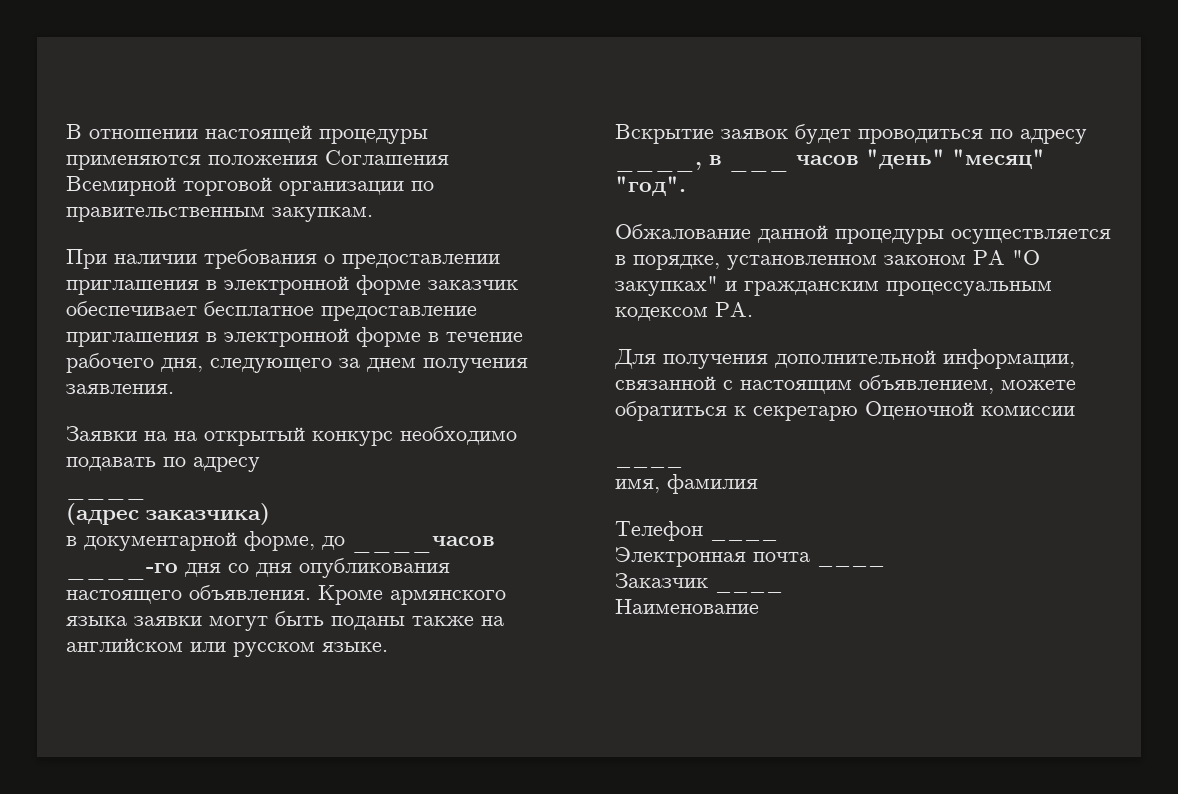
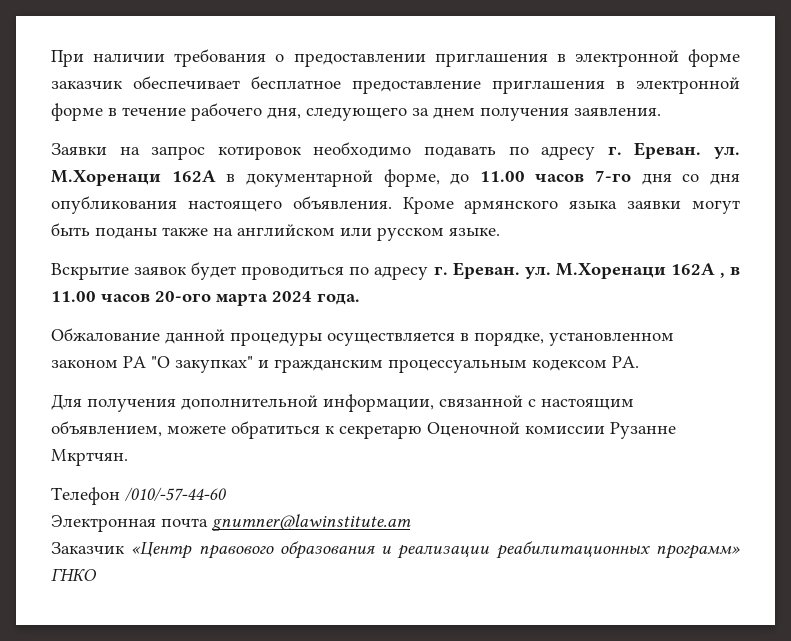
[66,124,428,144] [66,150,449,170] [66,176,434,196] [66,207,373,222] В отношении настоящей процедуры применяются положения Соглашения Всемирной торговой организации по правительственным закупкам. // -> (51, 58) none
[174,427,393,446] на открытый конкурс -> [151,146,302,160] запрос котировок
[66,493,146,500] [66,503,270,525] // ____ // (адрес заказчика) // -> [607,142,741,159] [51,170,216,186] г. Ереван. ул. М.Хоренаци 162А
[352,536,495,553] [66,563,178,580] ____часов ____-го -> [479,170,632,182] 11.00 часов 7-го
[615,155,722,172] [729,165,789,172] [796,149,1045,169] [615,176,686,196] ____, в ___ часов "день" "месяц" "год". -> [433,262,740,279] [51,291,360,306] г. Ереван. ул. М.Хоренаци 162А , в 11.00 часов 20-ого марта 2024 года.
[615,463,683,468] [615,474,758,494] // ____ // имя, фамилия -> [610,422,676,439] [51,449,128,466] Рузанне Мкртчян.
[710,536,778,541] ____ -> [125,487,227,501] /010/-57-44-60
[817,562,885,567] ____ -> [212,514,411,531] gnumner@lawinstitute.am
[715,588,783,593] [615,599,759,614] ____ // Наименование -> [131,541,740,559] [51,568,97,581] «Центр правового образования и реализации реабилитационных программ» ГНКО

